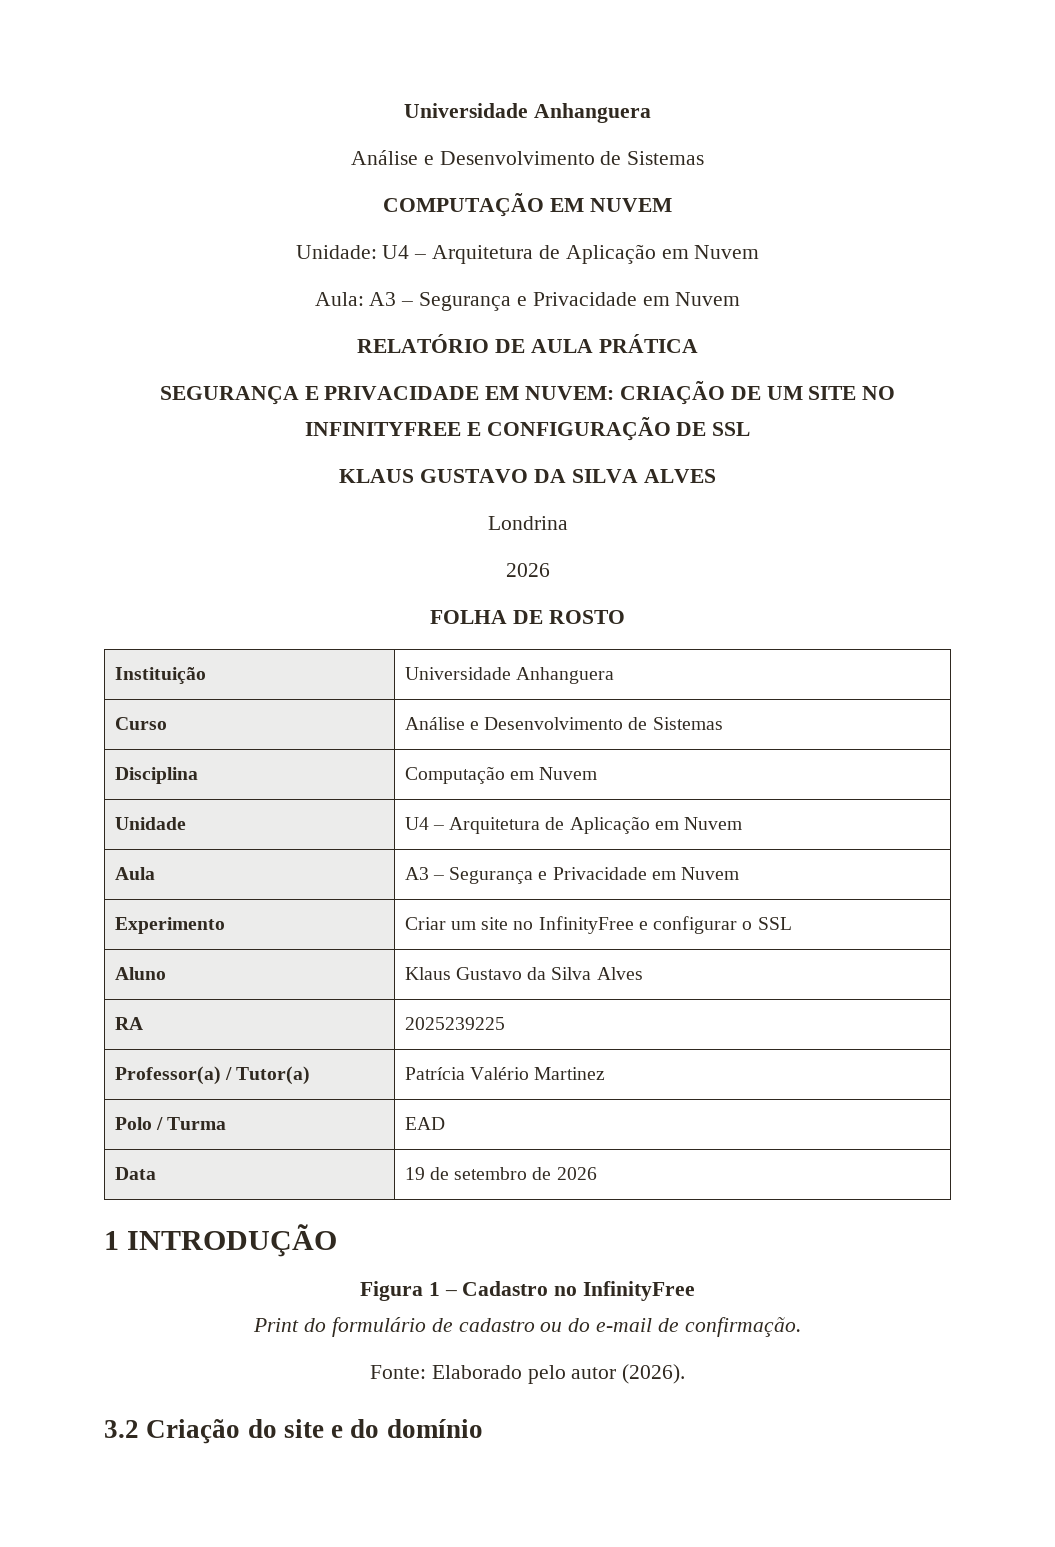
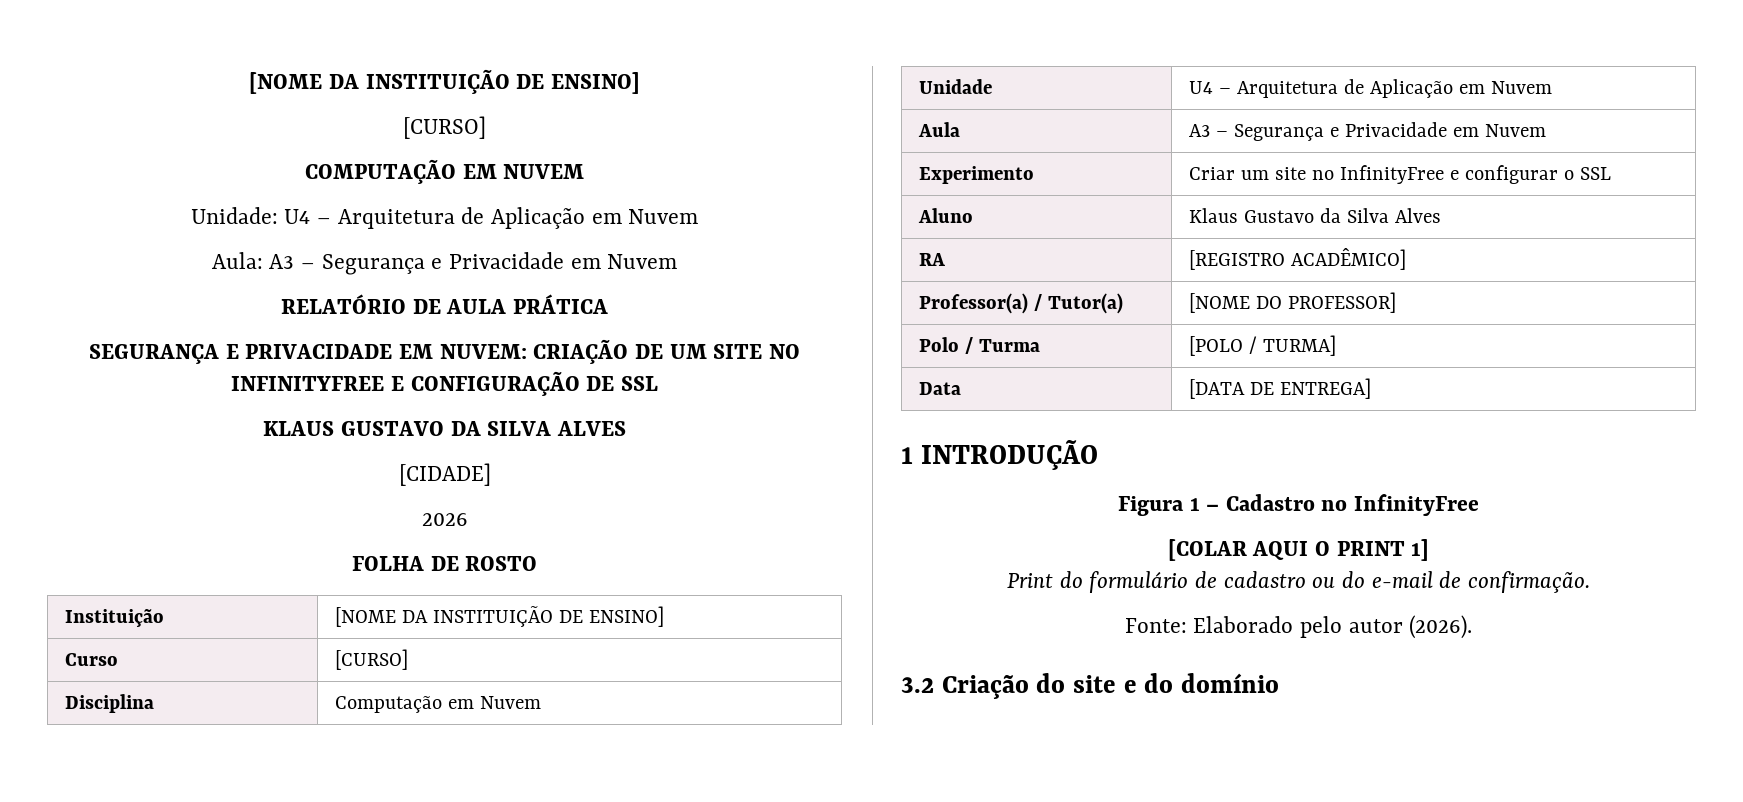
[404,103,651,123] [350,150,705,165] Universidade Anhanguera // Análise e Desenvolvimento de Sistemas -> [249,69,640,94] [403,116,486,139] [NOME DA INSTITUIÇÃO DE ENSINO] // [CURSO]
[487,516,568,530] Londrina -> [398,463,491,486] [CIDADE]
[404,667,614,684] [114,717,167,730] [404,717,723,730] Universidade Anhanguera // Curso | Análise e Desenvolvimento de Sistemas -> [335,606,665,627] [65,653,119,666] [335,649,409,670] [NOME DA INSTITUIÇÃO DE ENSINO] // Curso | [CURSO]
[404,1017,505,1030] 2025239225 -> [1189,248,1407,270] [REGISTRO ACADÊMICO]
[404,1067,606,1080] Patrícia Valério Martinez -> [1189,292,1397,313] [NOME DO PROFESSOR]
[404,1117,445,1130] [114,1167,156,1180] [404,1167,597,1180] EAD // Data | 19 de setembro de 2026 -> [1189,335,1337,356] [919,382,962,395] [1189,378,1372,399] [POLO / TURMA] // Data | [DATA DE ENTREGA]
(696, 1291) none -> [1167,539,1430,561] // [COLAR AQUI O PRINT 1]

